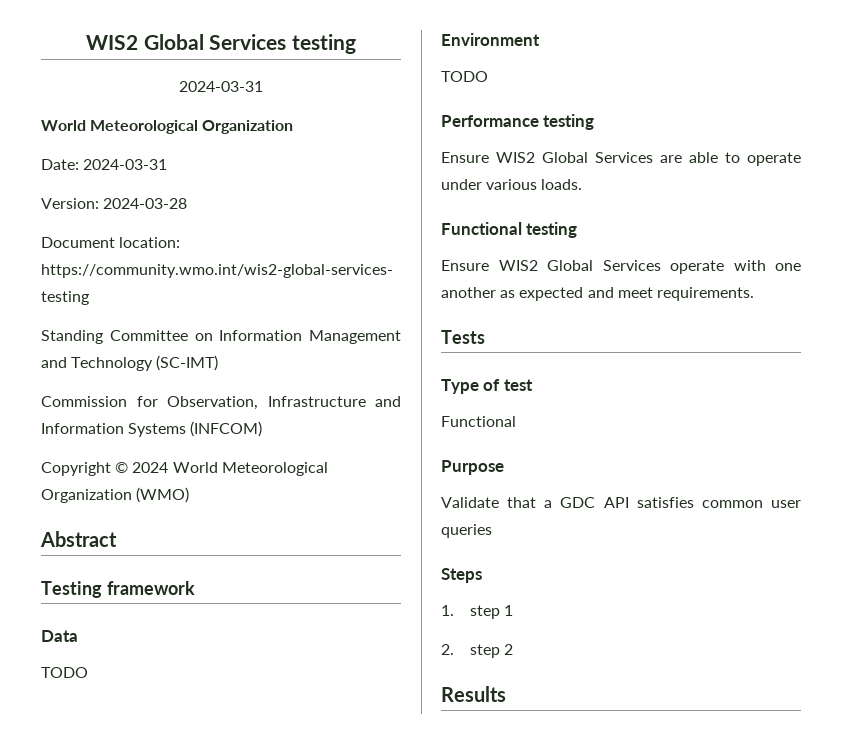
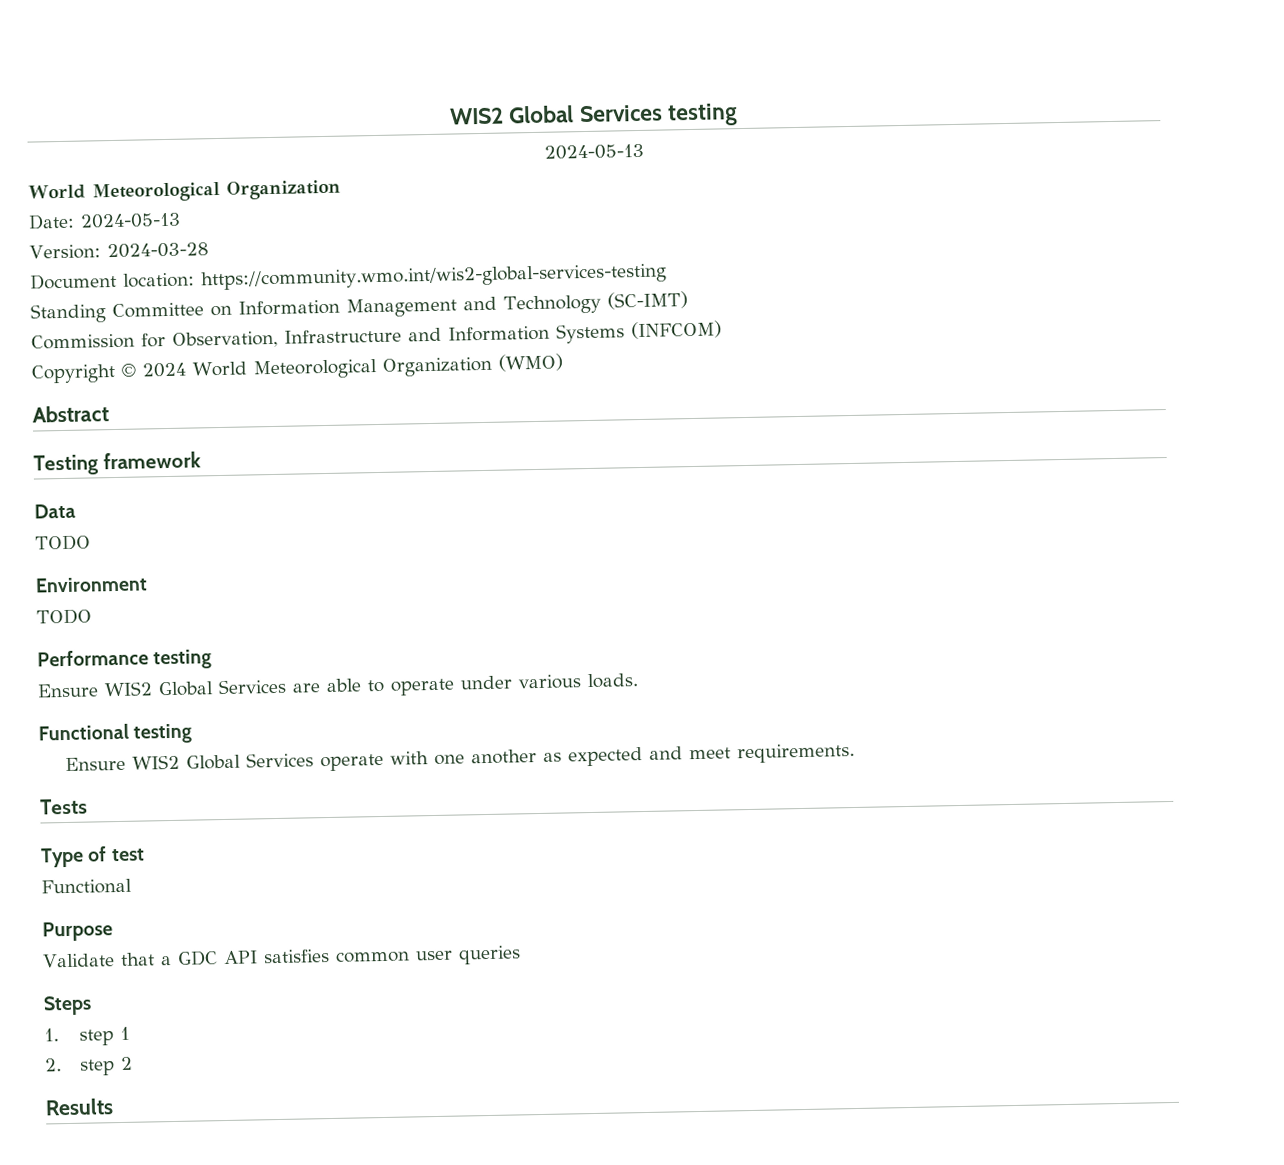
[179,81,263,92] 2024-03-31 -> [544,143,644,160] 2024-05-13
[83,159,168,170] 2024-03-31 -> [80,212,181,229] 2024-05-13

